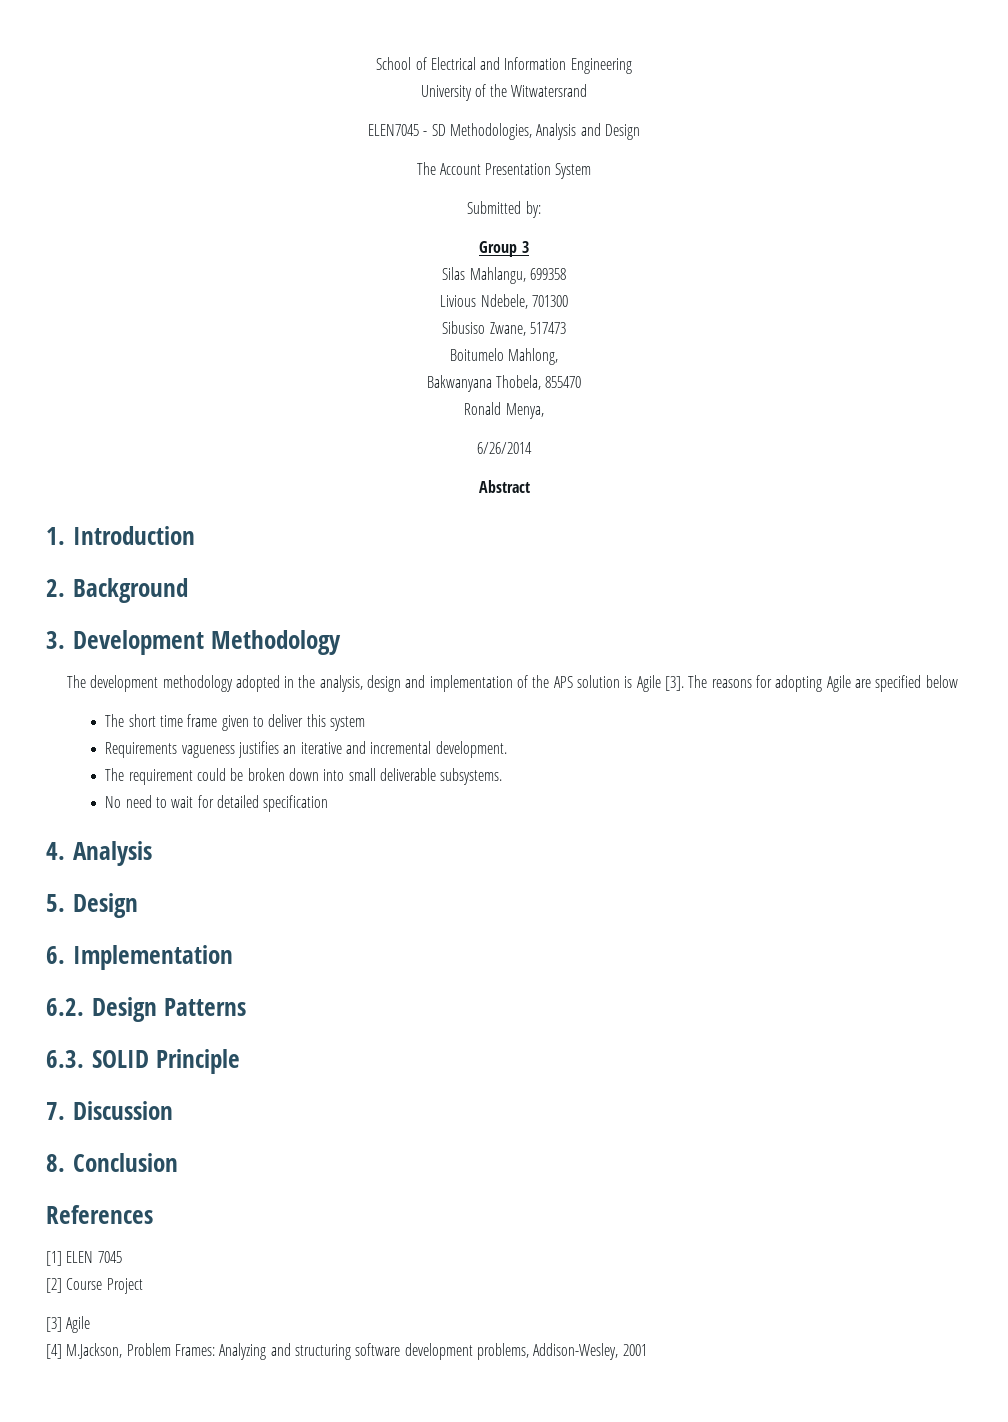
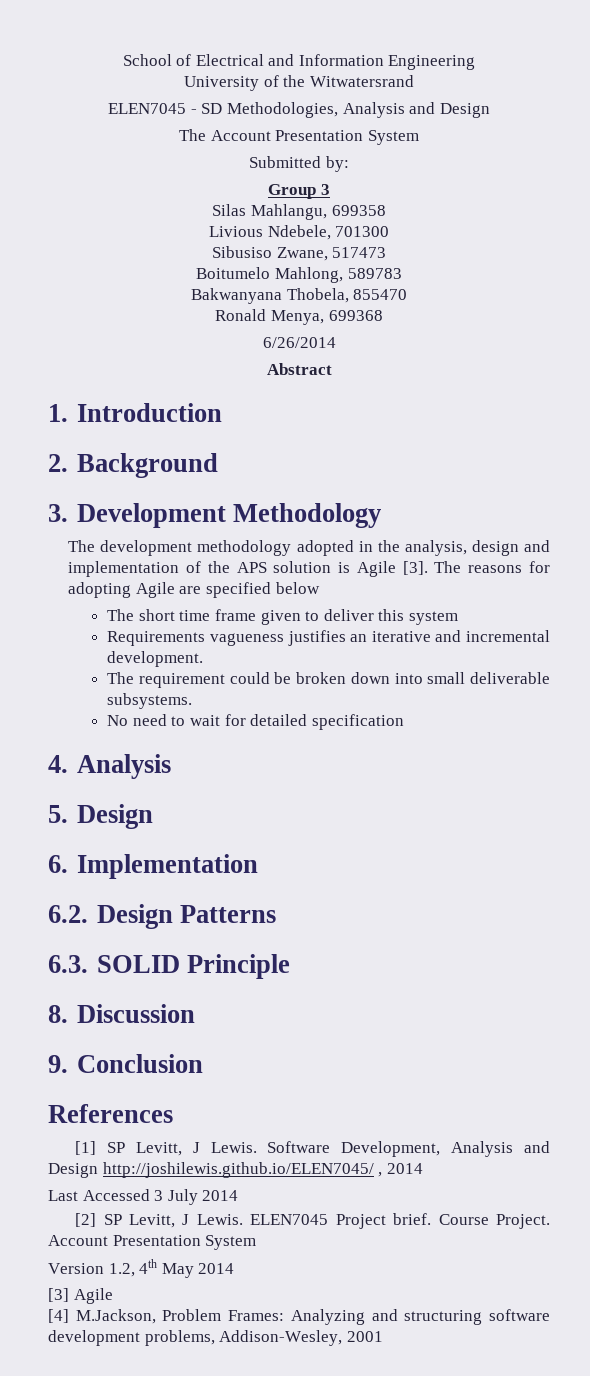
(559, 356) none -> [347,268,402,279] 589783
(544, 411) none -> [328,310,383,321] 699368
[46,1102,65,1120] 7. -> [48,1005,68,1023] 8.
[46,1154,65,1172] 8. -> [48,1055,68,1073] 9.
[66,1251,122,1263] [46,1278,143,1294] ELEN 7045 // [2] Course Project -> [107,1141,550,1157] [48,1162,423,1178] [48,1189,239,1205] [75,1213,551,1229] [48,1235,257,1250] [48,1259,235,1278] SP Levitt, J Lewis. Software Development, Analysis and Design http://joshilewis.github.io/ELEN7045/ , 2014 // Last Accessed 3 July 2014 // [2] SP Levitt, J Lewis. ELEN7045 Project brief. Course Project. Account Presentation System // Version 1.2, 4th May 2014

